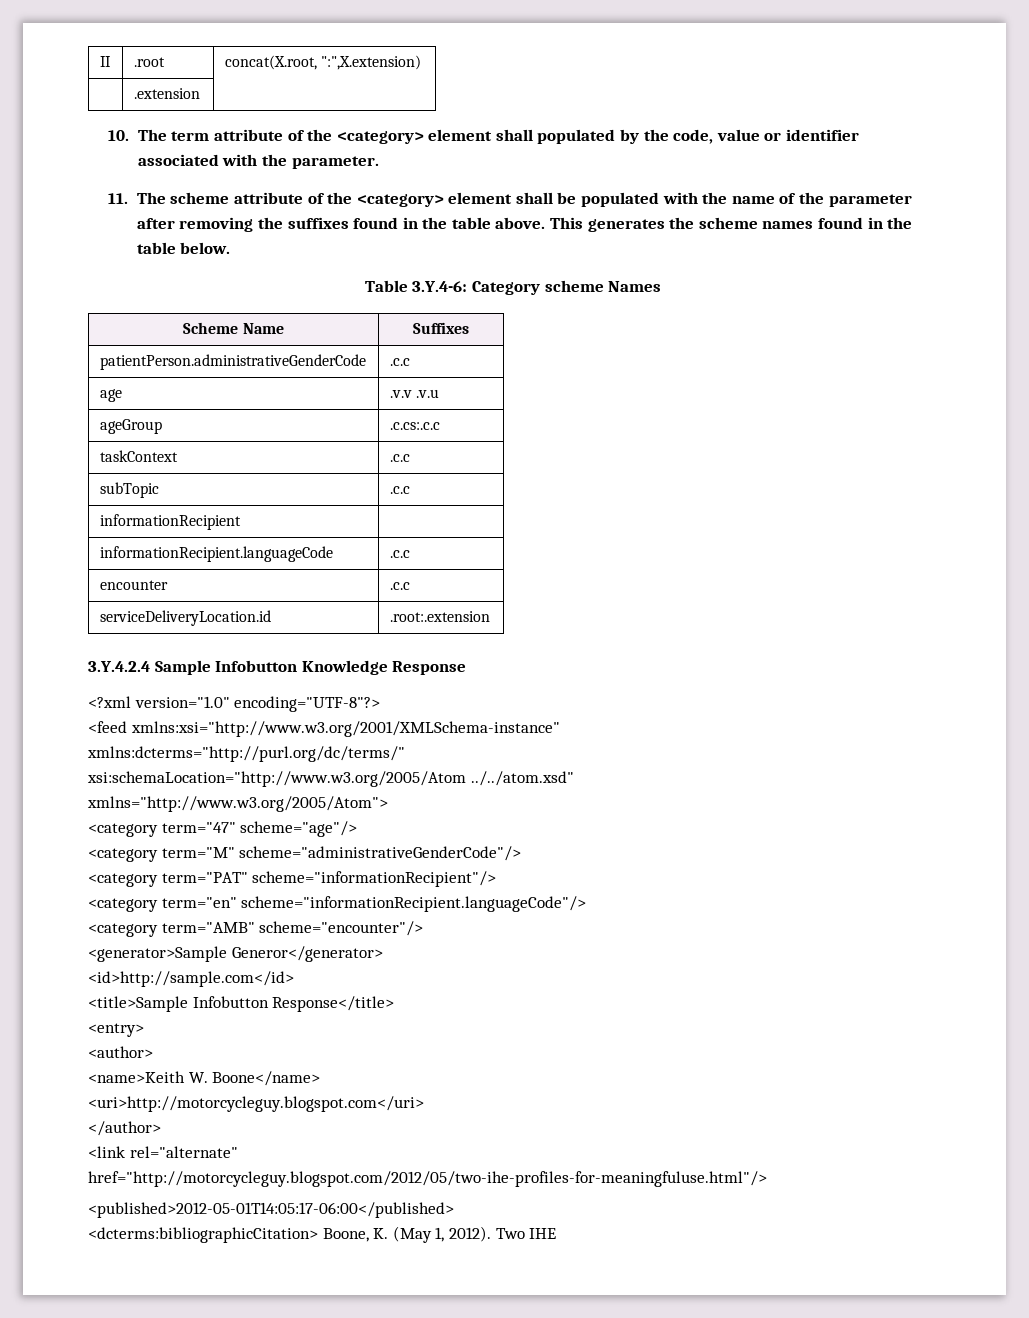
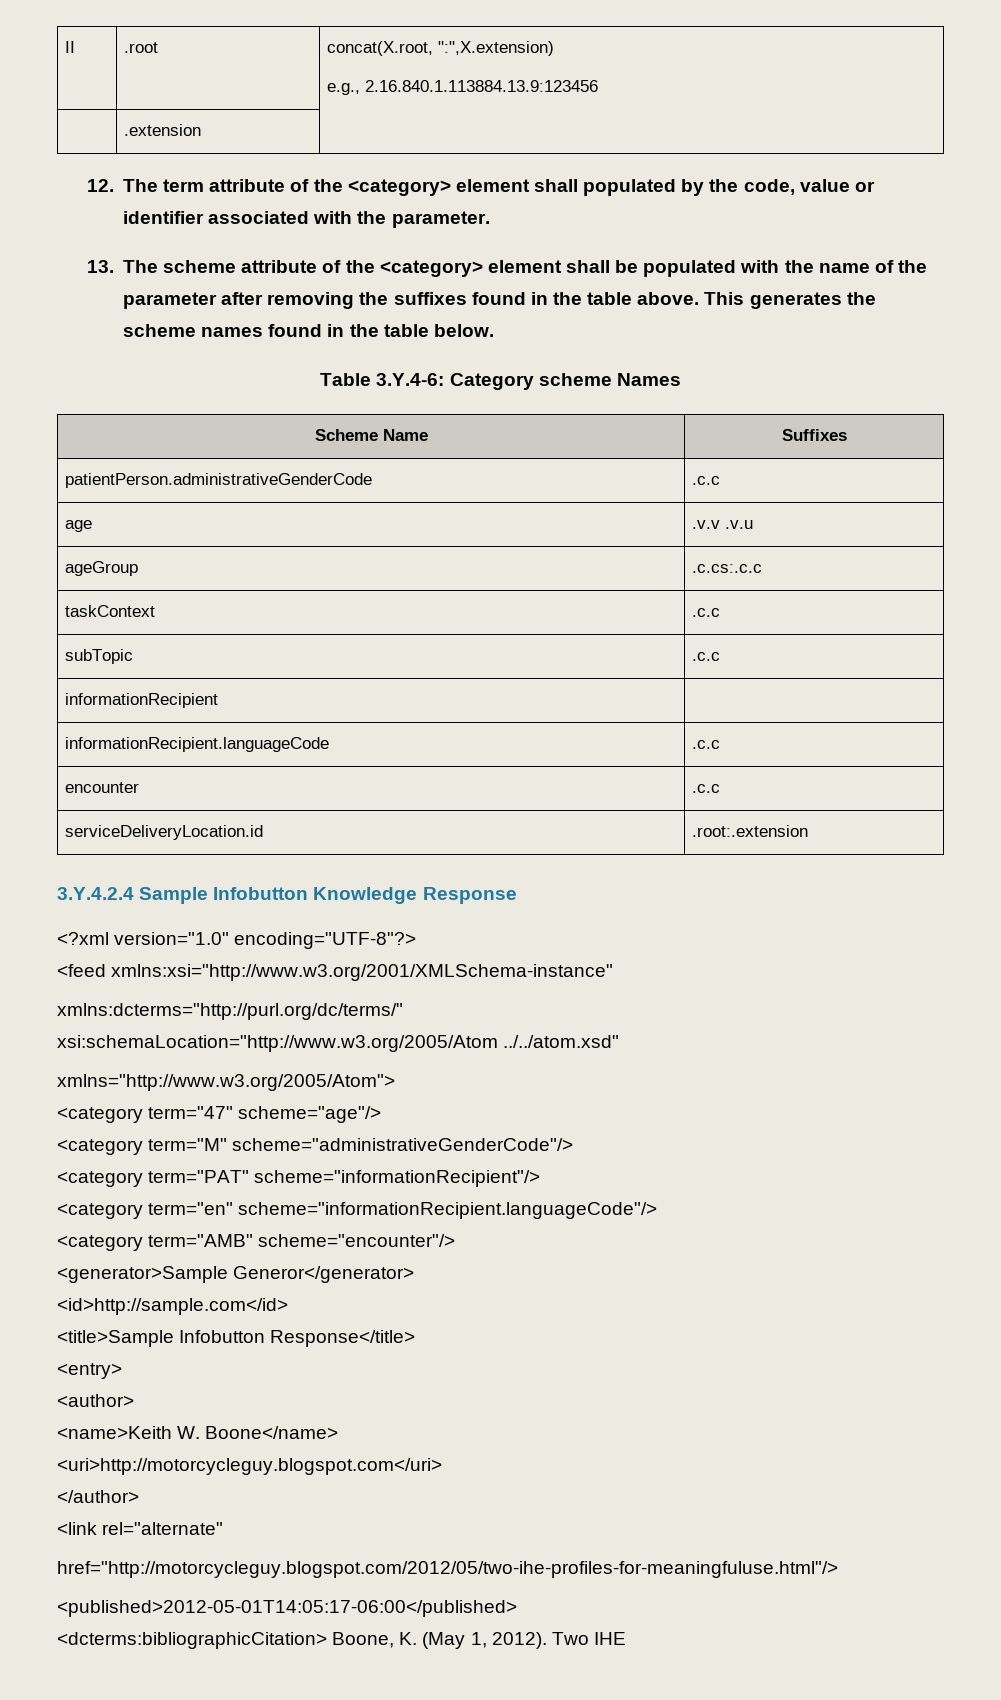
(421, 62) none -> [327,80,599,95] // e.g., 2.16.840.1.113884.13.9:123456
[108,130,130,141] 10. -> [86,179,114,192] 12.
[108,193,129,204] 11. -> [86,260,114,273] 13.

